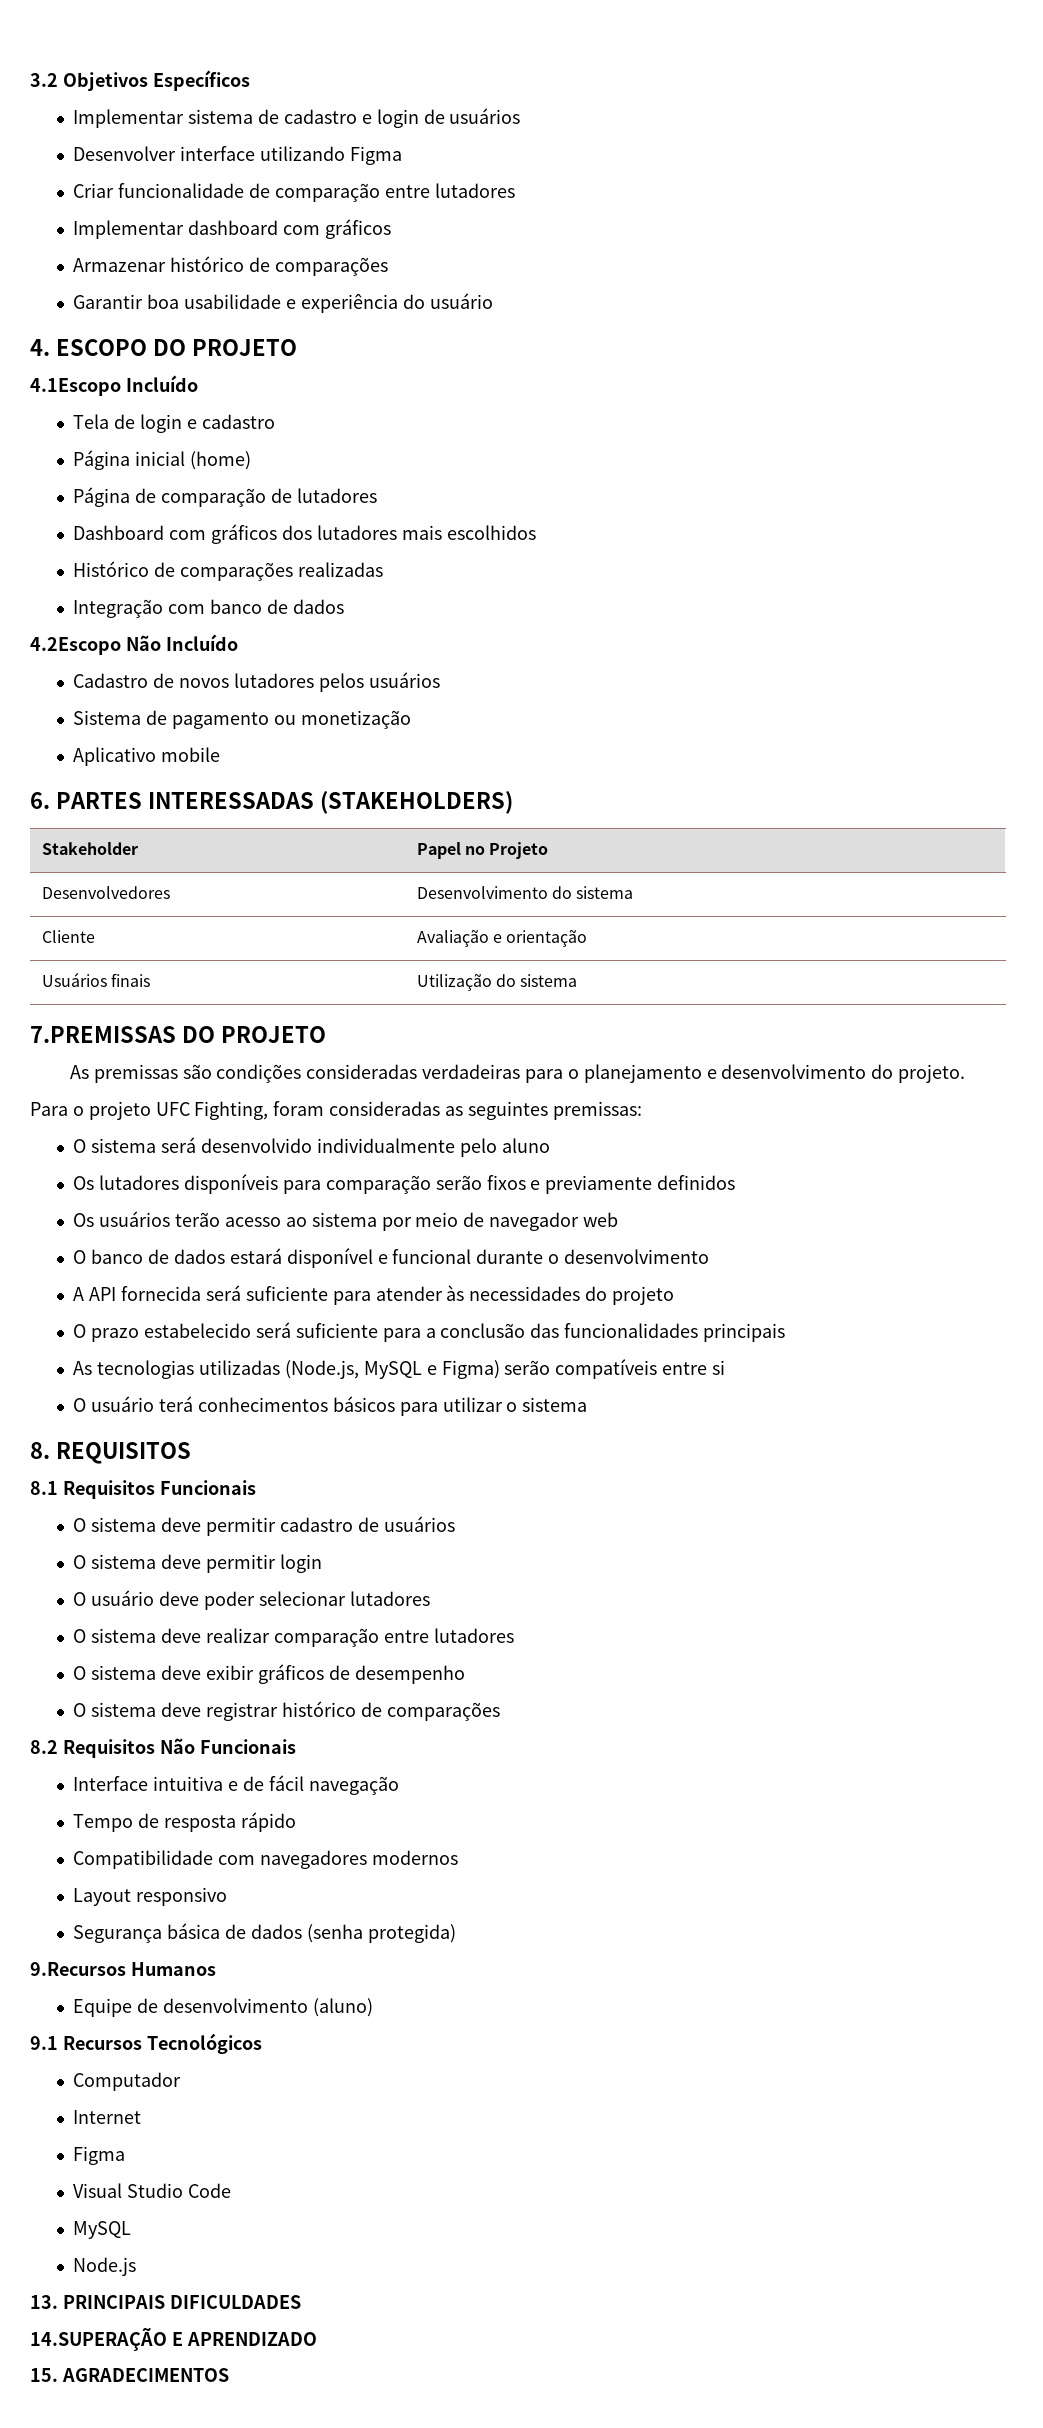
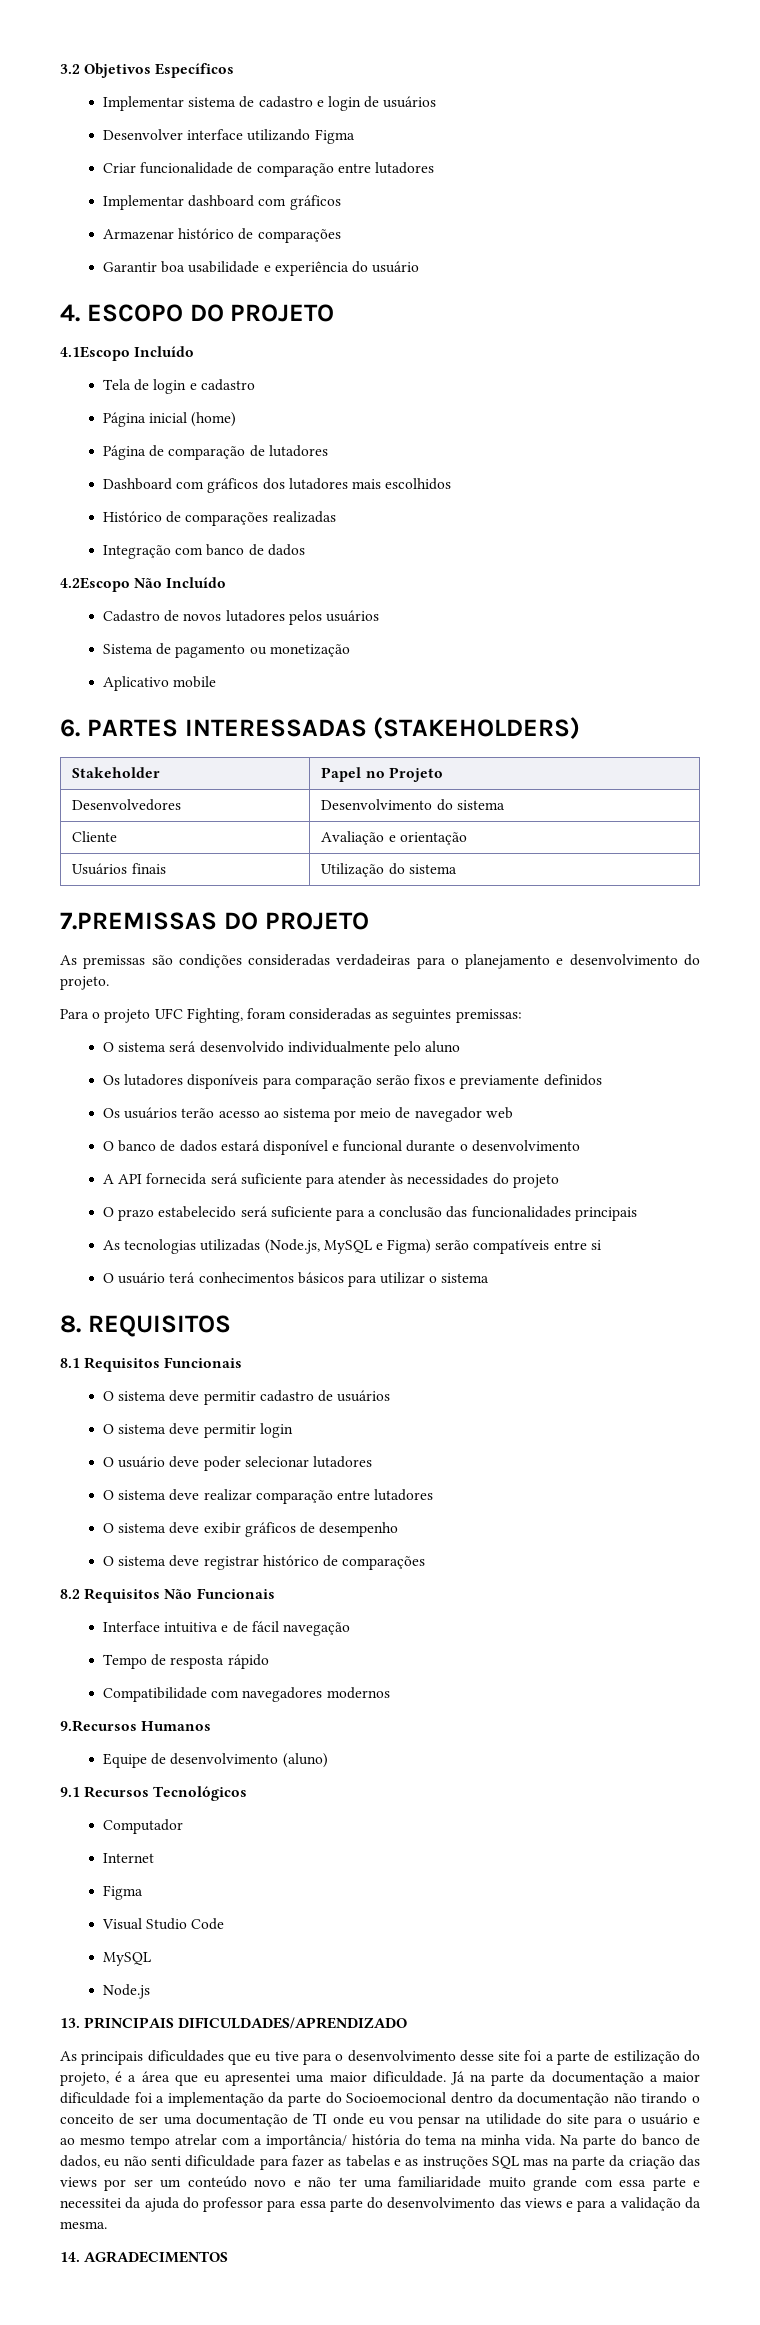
[73,1887,228,1906] [73,1923,456,1943] // Layout responsivo // Segurança básica de dados (senha protegida) -> (390, 1693) none
[169,2295,301,2309] [30,2328,317,2351] [30,2368,58,2382] DIFICULDADES // 14.SUPERAÇÃO E APRENDIZADO // 15. -> [178,2017,408,2029] [60,2050,700,2065] [60,2071,700,2086] [60,2092,701,2107] [60,2113,700,2128] [60,2134,701,2149] [60,2155,700,2170] [60,2176,700,2191] [60,2197,701,2212] [60,2221,107,2229] [60,2252,80,2262] DIFICULDADES/APRENDIZADO // As principais dificuldades que eu tive para o desenvolvimento desse site foi a parte de estilização do projeto, é a área que eu apresentei uma maior dificuldade. Já na parte da documentação a maior dificuldade foi a implementação da parte do Socioemocional dentro da documentação não tirando o conceito de ser uma documentação de TI onde eu vou pensar na utilidade do site para o usuário e ao mesmo tempo atrelar com a importância/ história do tema na minha vida. Na parte do banco de dados, eu não senti dificuldade para fazer as tabelas e as instruções SQL mas na parte da criação das views por ser um conteúdo novo e não ter uma familiaridade muito grande com essa parte e necessitei da ajuda do professor para essa parte do desenvolvimento das views e para a validação da mesma. // 14.

